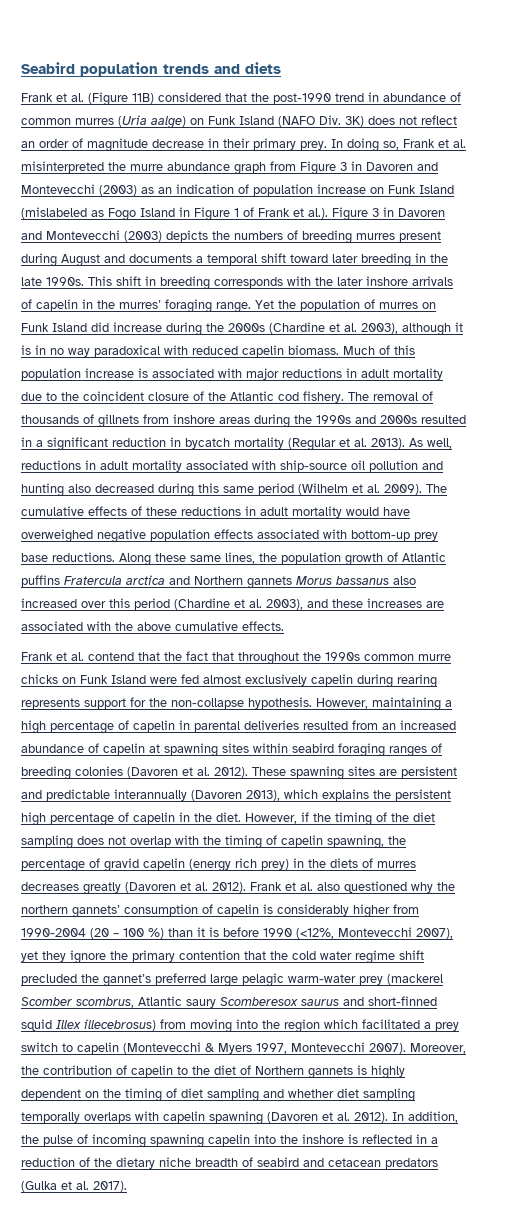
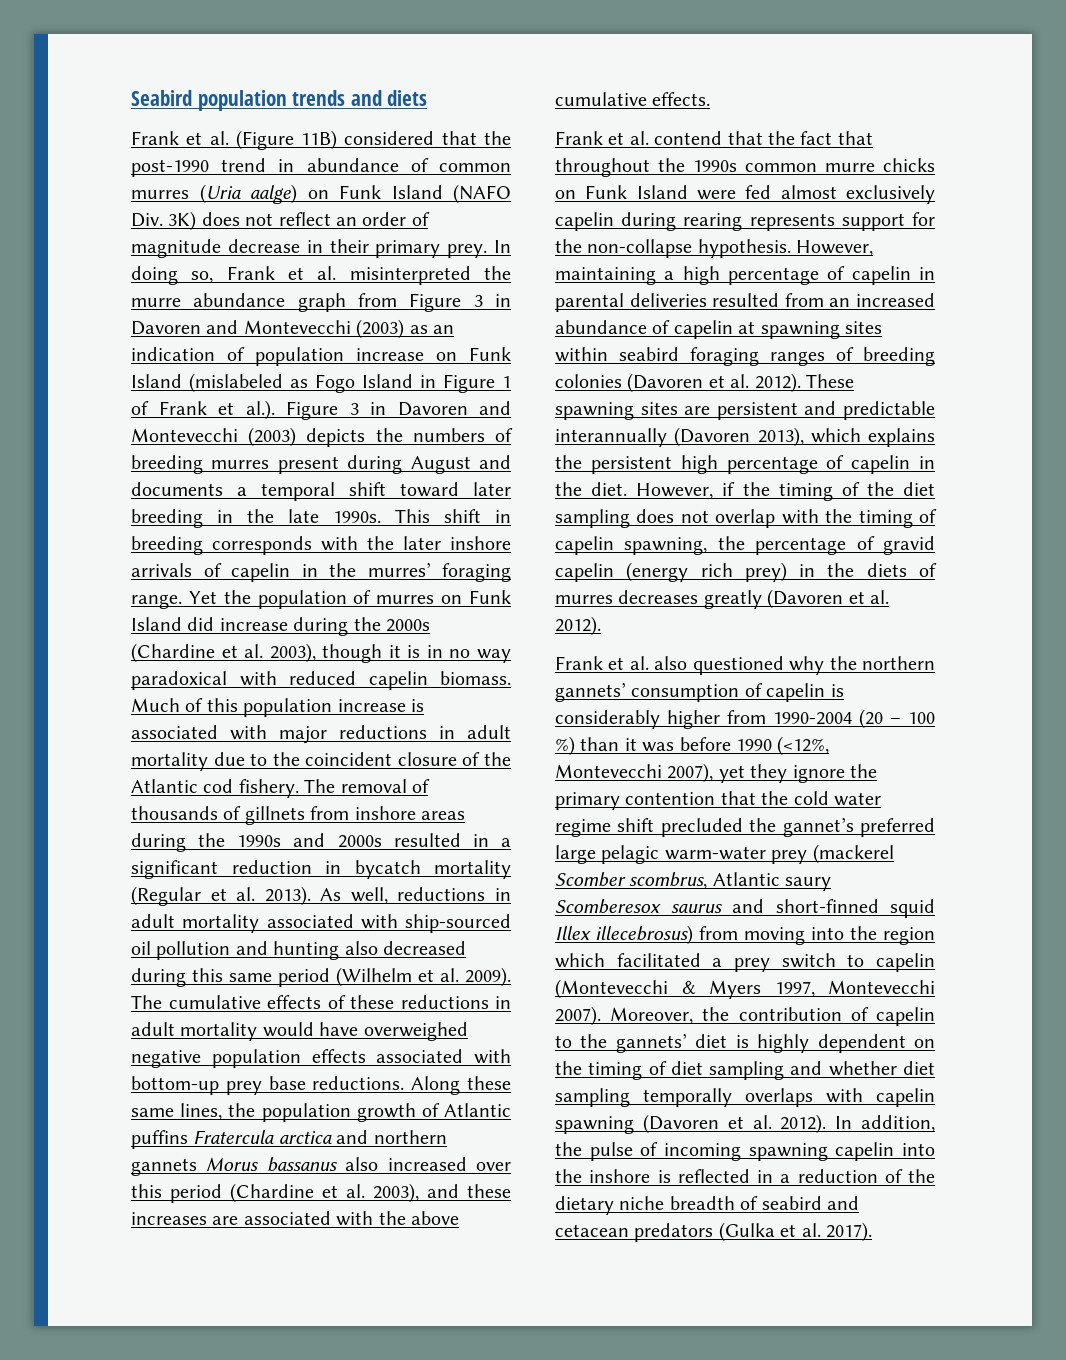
[402,323,451,336] although -> [322,644,383,663] though
[280,460,347,472] ship-source -> [405,914,511,933] ship-sourced
[194,576,243,585] Northern -> [373,1130,447,1144] northern
(246, 887) none -> (601, 626) //
[209,927,219,937] is -> [642,742,675,752] was
[214,1065,353,1079] diet of Northern gannets -> [615,1033,728,1053] gannets’ diet

